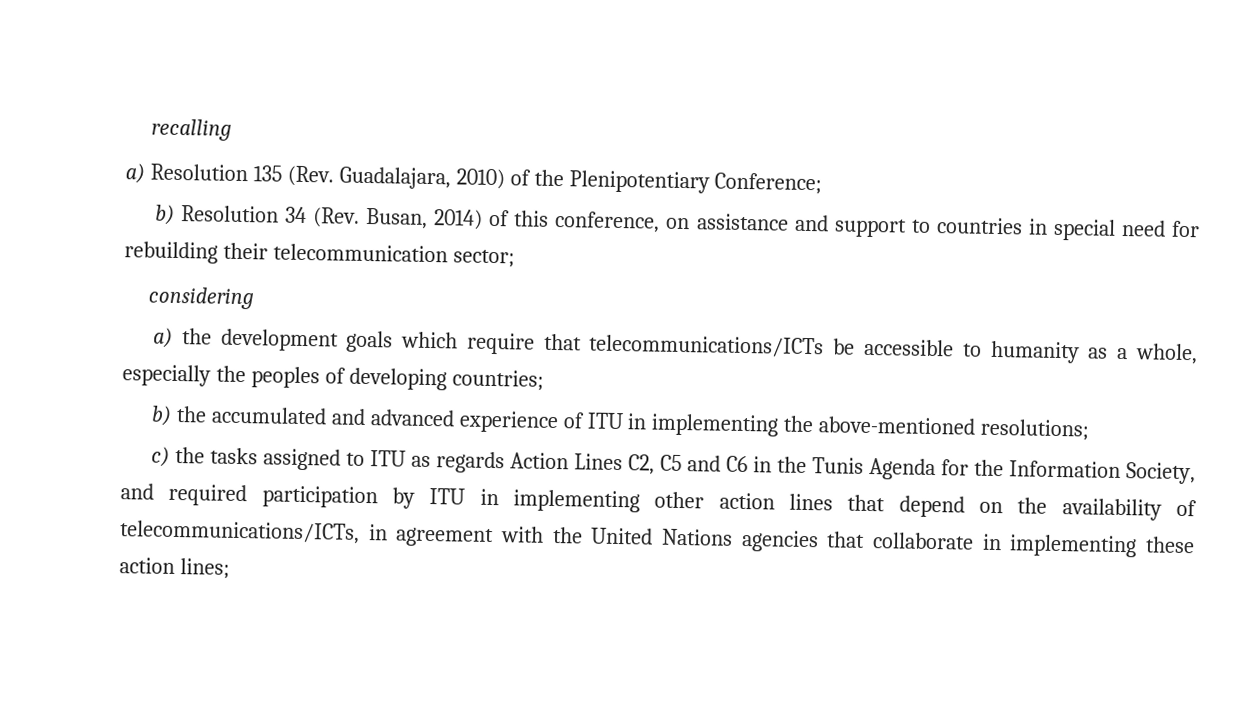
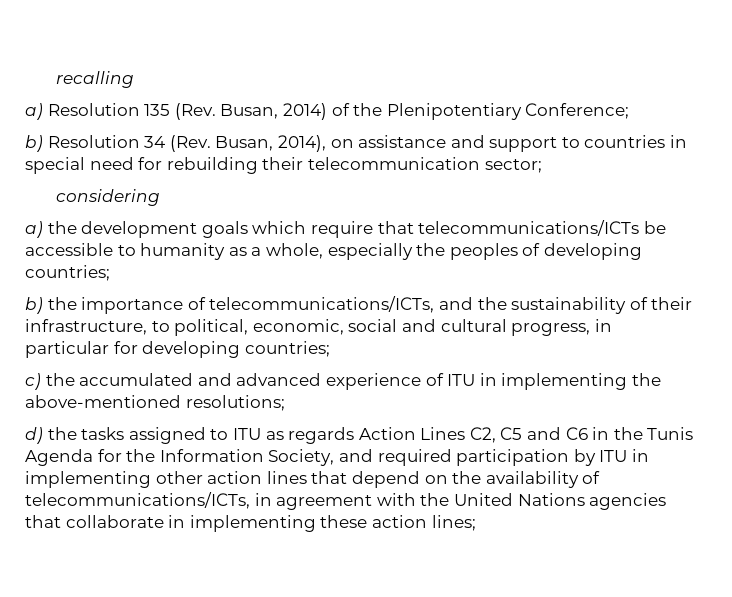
[338,166,505,190] Guadalajara, 2010) -> [220,103,327,120] Busan, 2014)
[433,209,661,233] 2014) of this conference, -> [277,135,326,152] 2014),
(207, 414) none -> [81,296,693,314] [25,319,612,336] [25,341,330,358] [25,373,75,390] importance of telecommunications/ICTs, and the sustainability of their infrastructure, to political, economic, social and cultural progress, in particular for developing countries; // c) the
[150,446,170,467] c) -> [25,427,43,444] d)

